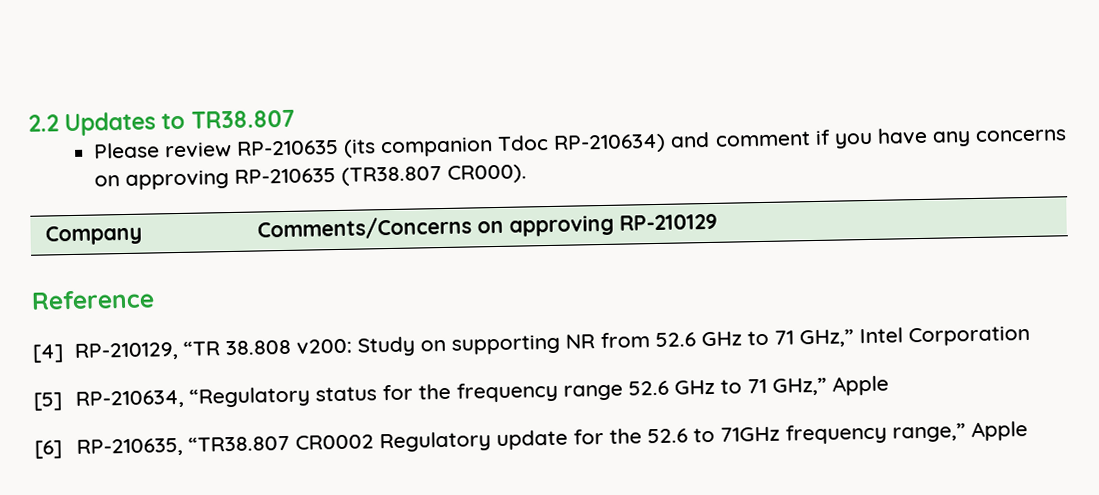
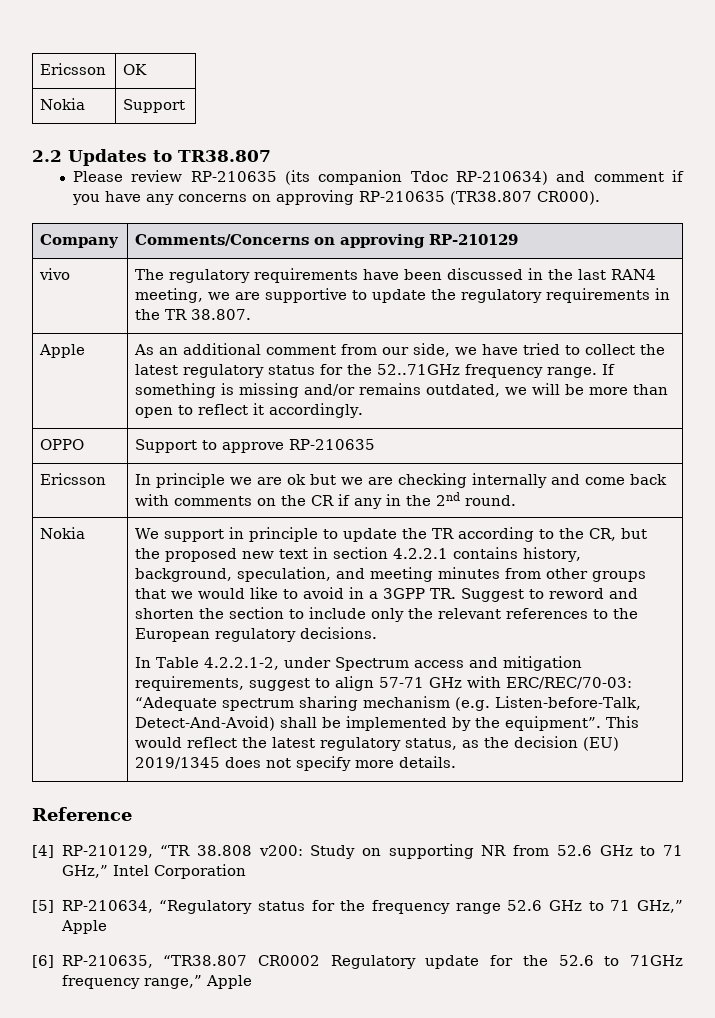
(28, 123) none -> [40,63,107,75] [123,64,148,75] [40,98,86,110] [123,99,186,113] Ericsson | OK // Nokia | Support //
(719, 222) none -> [39,268,71,280] [135,268,657,283] [135,288,671,303] [135,309,252,320] [39,344,86,358] [134,343,666,357] [135,364,616,378] [135,383,669,398] [135,403,364,418] [40,439,85,450] [135,439,376,453] [40,473,107,485] [135,473,668,488] [135,492,517,509] [40,527,86,539] [135,527,648,542] [135,547,582,562] [135,567,647,582] [135,587,639,602] [135,607,639,622] [135,627,378,642] [135,656,583,671] [135,676,633,691] [135,696,642,711] [135,716,640,731] [135,736,620,751] [135,756,457,771] // vivo | The regulatory requirements have been discussed in the last RAN4 meeting, we are supportive to update the regulatory requirements in the TR 38.807. // Apple | As an additional comment from our side, we have tried to collect the latest regulatory status for the 52..71GHz frequency range. If something is missing and/or remains outdated, we will be more than open to reflect it accordingly. // OPPO | Support to approve RP-210635 // Ericsson | In principle we are ok but we are checking internally and come back with comments on the CR if any in the 2nd round. // Nokia | We support in principle to update the TR according to the CR, but the proposed new text in section 4.2.2.1 contains history, background, speculation, and meeting minutes from other groups that we would like to avoid in a 3GPP TR. Suggest to reword and shorten the section to include only the relevant references to the European regulatory decisions. // In Table 4.2.2.1-2, under Spectrum access and mitigation requirements, suggest to align 57-71 GHz with ERC/REC/70-03: “Adequate spectrum sharing mechanism (e.g. Listen-before-Talk, Detect-And-Avoid) shall be implemented by the equipment”. This would reflect the latest regulatory status, as the decision (EU) 2019/1345 does not specify more details.

